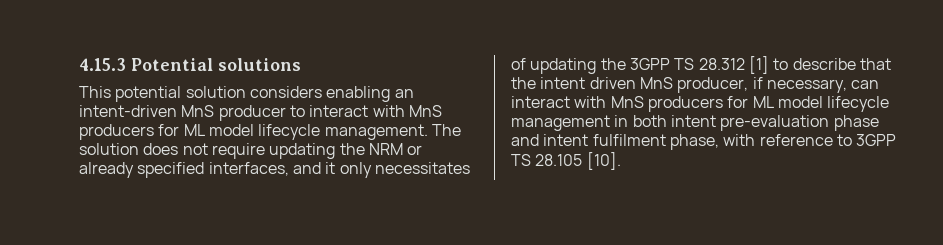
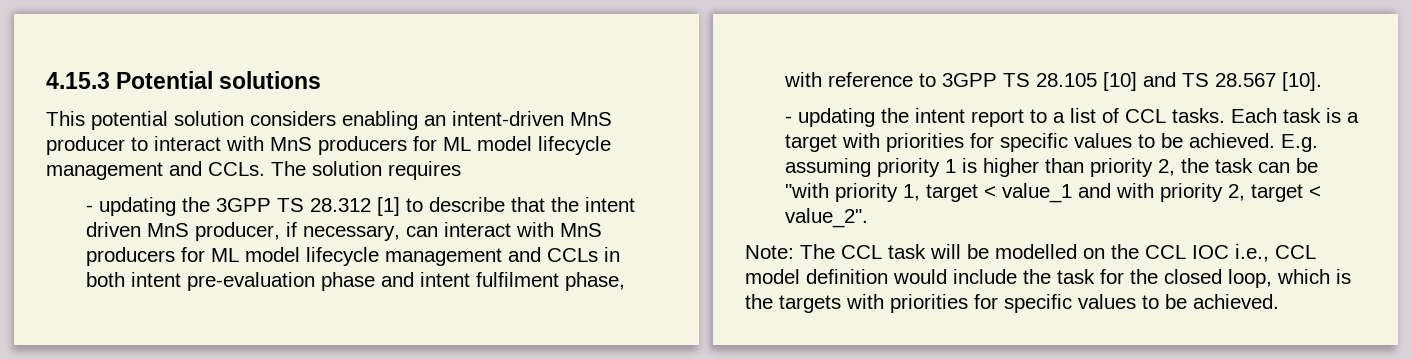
[324,124,461,140] [79,143,423,159] [79,162,470,178] [511,58,526,70] management. The solution does not require updating the NRM or already specified interfaces, and it only necessitates of -> [46,161,461,180] [86,205,94,212] management and CCLs. The solution requires // -
(610, 123) none -> [508,247,599,262] and CCLs
[586,152,621,170] [10]. -> [1103,72,1323,91] [785,108,1360,127] [785,133,1319,152] [785,158,1319,177] [785,183,1322,203] [785,208,869,228] [745,244,1316,262] [745,269,1351,288] [745,294,1279,313] [10] and TS 28.567 [10]. // - updating the intent report to a list of CCL tasks. Each task is a target with priorities for specific values to be achieved. E.g. assuming priority 1 is higher than priority 2, the task can be "with priority 1, target < value_1 and with priority 2, target < value_2". // Note: The CCL task will be modelled on the CCL IOC i.e., CCL model definition would include the task for the closed loop, which is the targets with priorities for specific values to be achieved.

